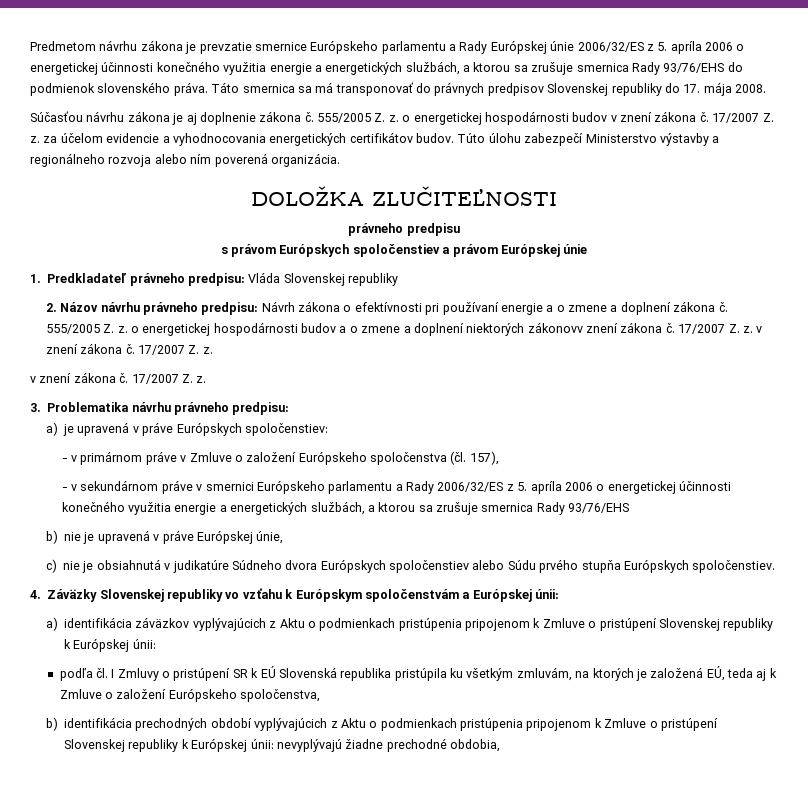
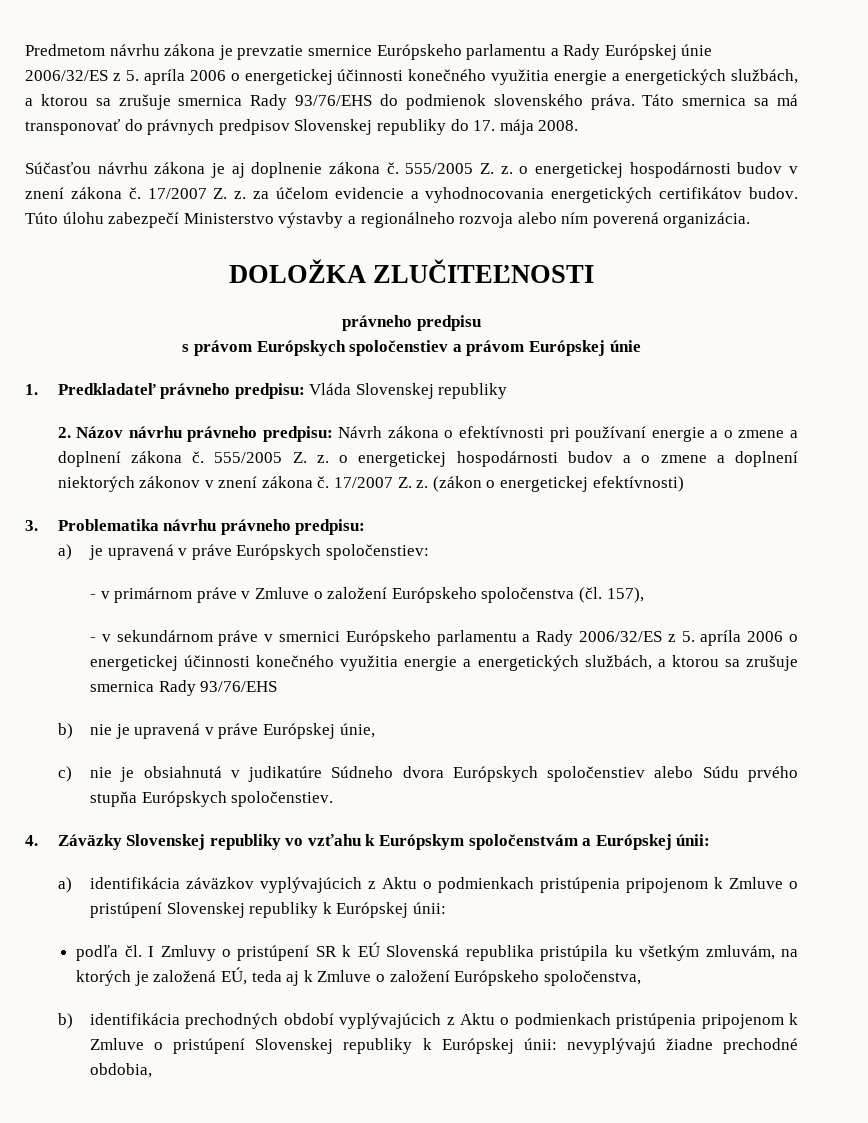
[527,322,763,334] [45,343,213,355] [30,372,207,384] zákonovv znení zákona č. 17/2007 Z. z. v znení zákona č. 17/2007 Z. z. // v znení zákona č. 17/2007 Z. z. -> [139,476,684,492] zákonov v znení zákona č. 17/2007 Z. z. (zákon o energetickej efektívnosti)

